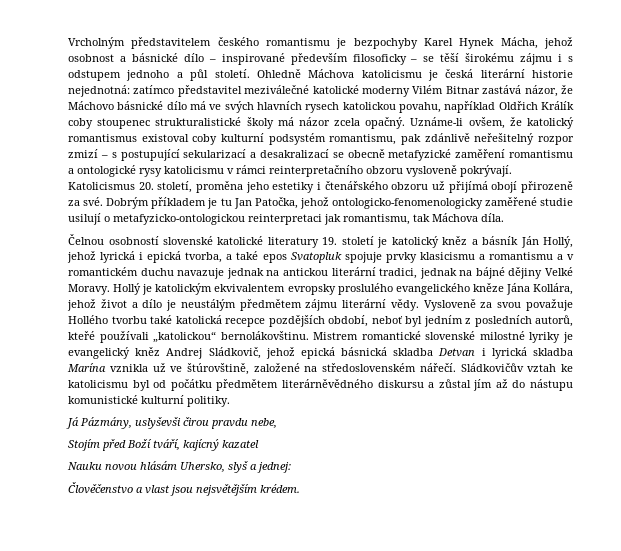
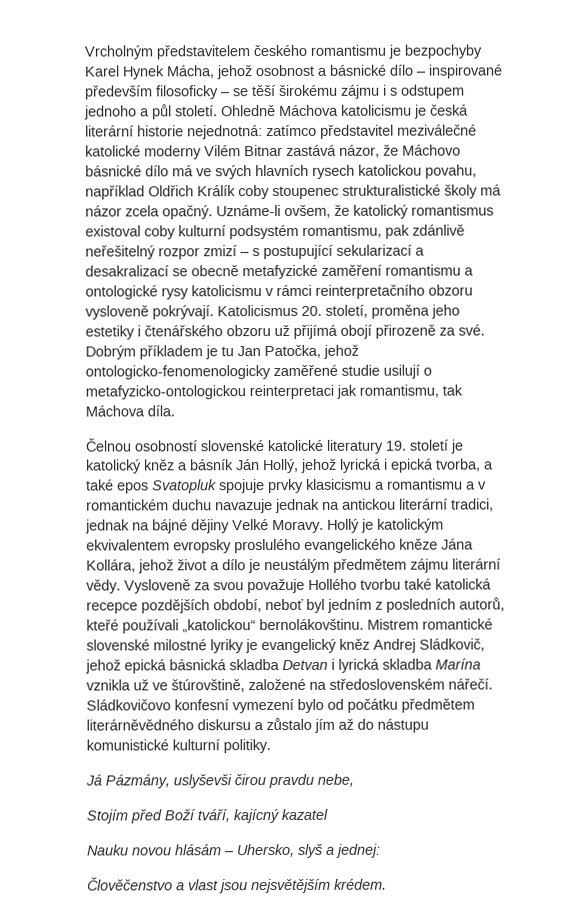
[460,363,574,372] [68,380,150,391] Sládkovičův vztah ke katolicismu byl -> [86,698,325,714] Sládkovičovo konfesní vymezení bylo
[438,379,471,388] zůstal -> [266,717,313,731] zůstalo
(178, 465) none -> [225,851,236,856] –

